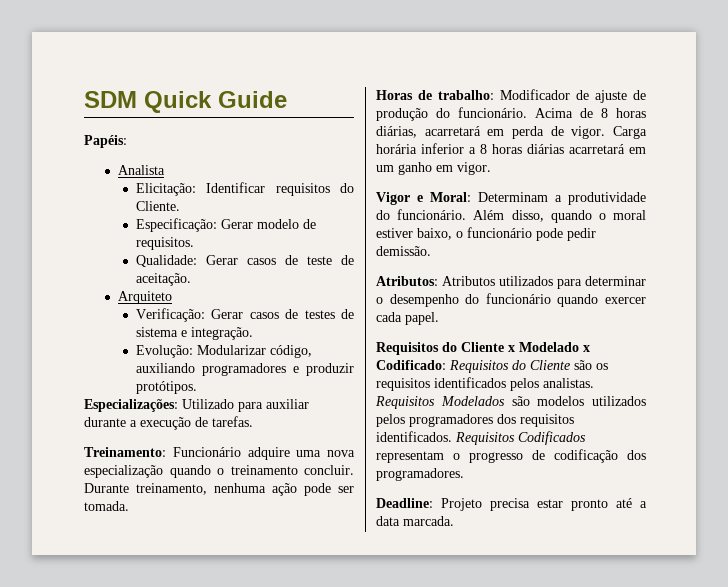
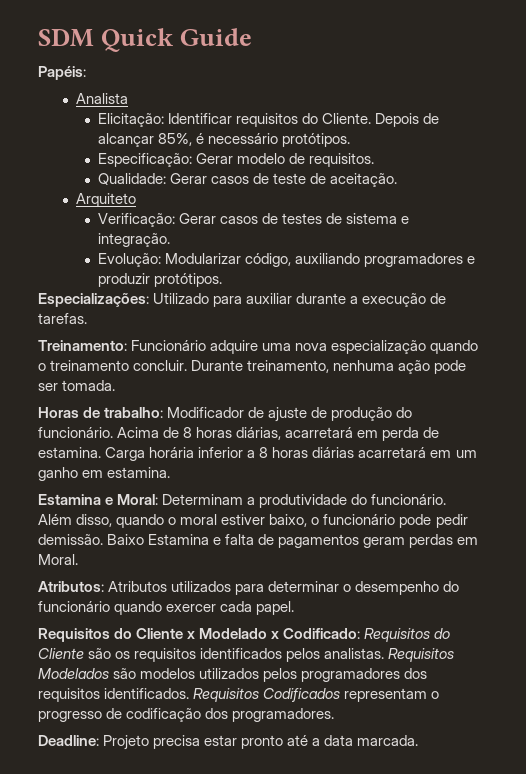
(180, 206) none -> [375,113,440,127] [98,133,351,147] Depois de alcançar 85%, é necessário protótipos.
[571,126,606,139] vigor. -> [38,447,101,458] estamina.
[457,162,491,175] [376,192,410,205] vigor. // Vigor -> [107,467,171,478] [38,494,101,505] estamina. // Estamina
(431, 251) none -> [107,534,479,548] [38,554,78,565] Baixo Estamina e falta de pagamentos geram perdas em Moral.

